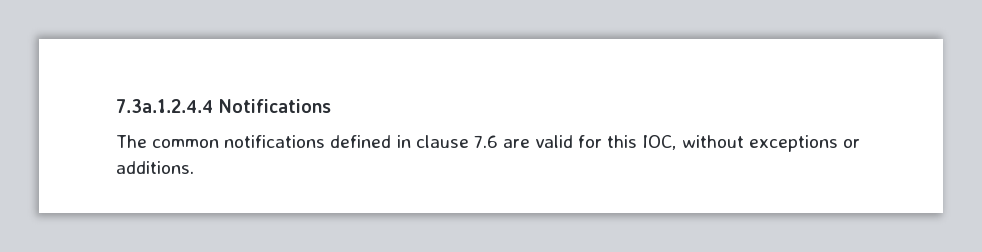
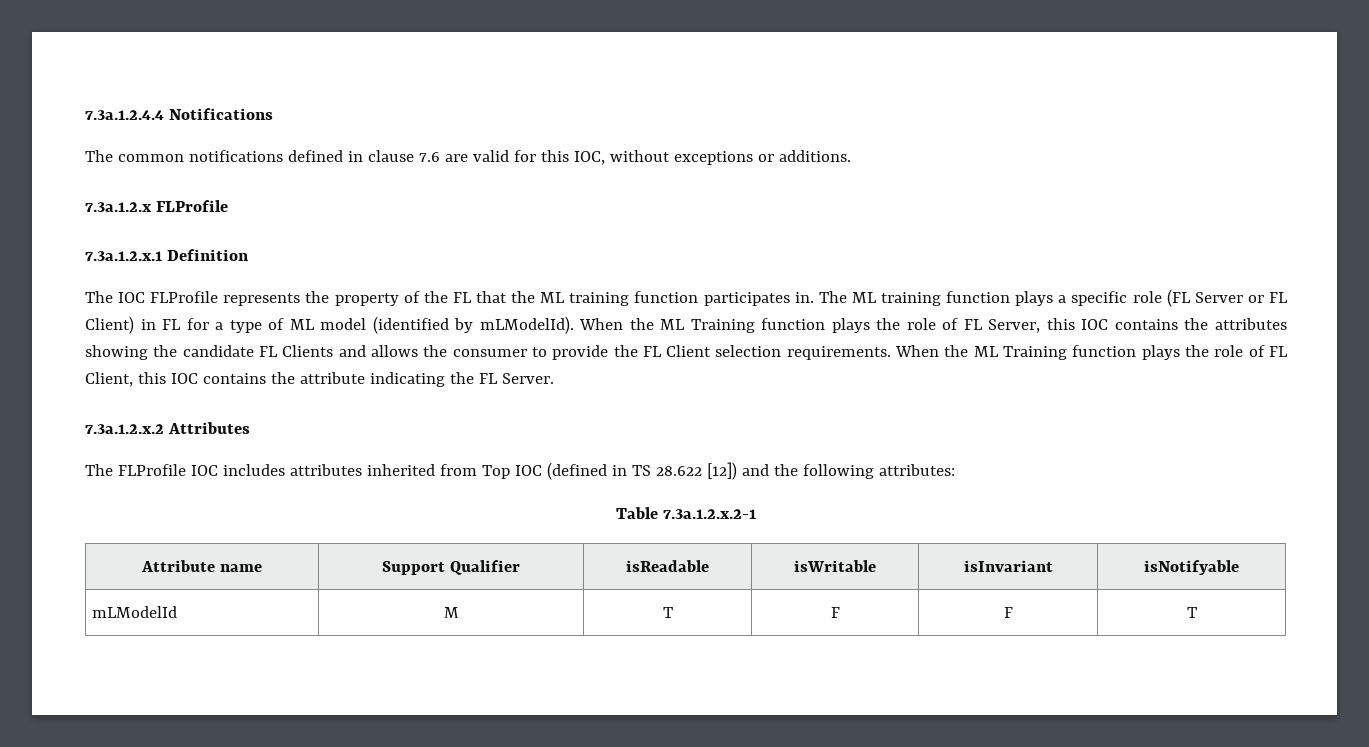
(194, 167) none -> [85,200,228,212] [85,249,249,261] [85,289,1288,307] [85,316,1287,334] [85,345,1289,360] [85,372,554,387] [85,422,250,434] [85,462,955,480] [616,507,756,519] [141,560,262,572] [382,560,520,575] [626,560,709,572] [794,560,876,572] [963,560,1053,572] [1144,560,1239,575] [92,606,178,618] [443,607,459,618] [662,607,673,618] [830,607,840,618] [1003,607,1013,618] [1186,607,1197,618] // 7.3a.1.2.x FLProfile // 7.3a.1.2.x.1 Definition // The IOC FLProfile represents the property of the FL that the ML training function participates in. The ML training function plays a specific role (FL Server or FL Client) in FL for a type of ML model (identified by mLModelId). When the ML Training function plays the role of FL Server, this IOC contains the attributes showing the candidate FL Clients and allows the consumer to provide the FL Client selection requirements. When the ML Training function plays the role of FL Client, this IOC contains the attribute indicating the FL Server. // 7.3a.1.2.x.2 Attributes // The FLProfile IOC includes attributes inherited from Top IOC (defined in TS 28.622 [12]) and the following attributes: // Table 7.3a.1.2.x.2-1 // Attribute name | Support Qualifier | isReadable | isWritable | isInvariant | isNotifyable // mLModelId | M | T | F | F | T

